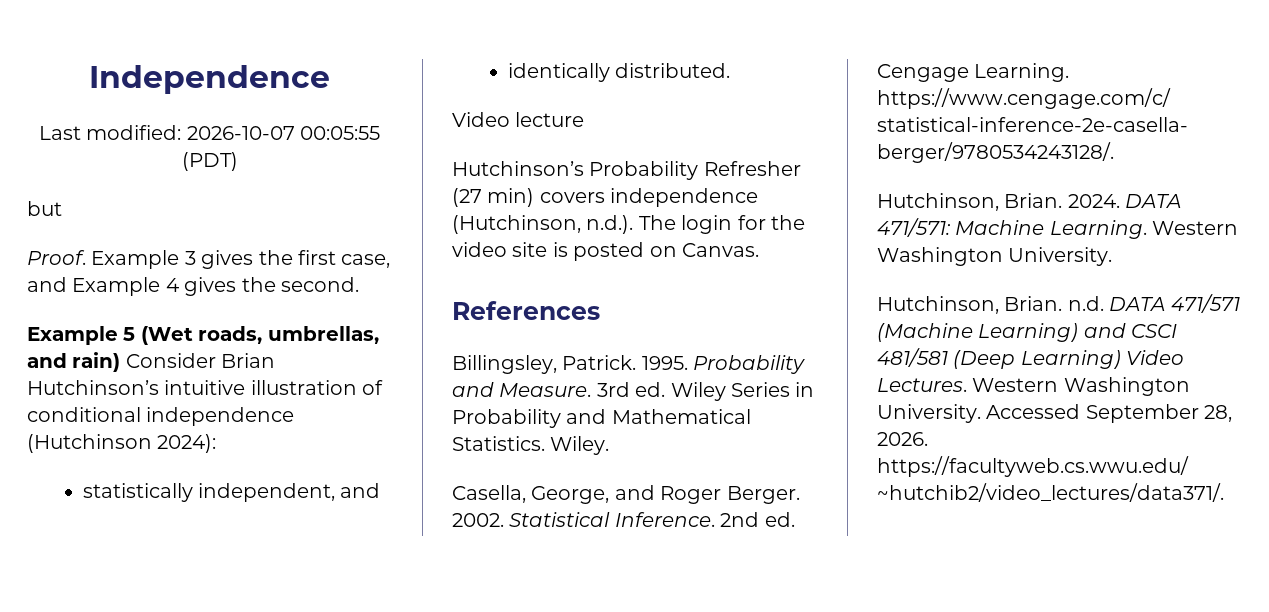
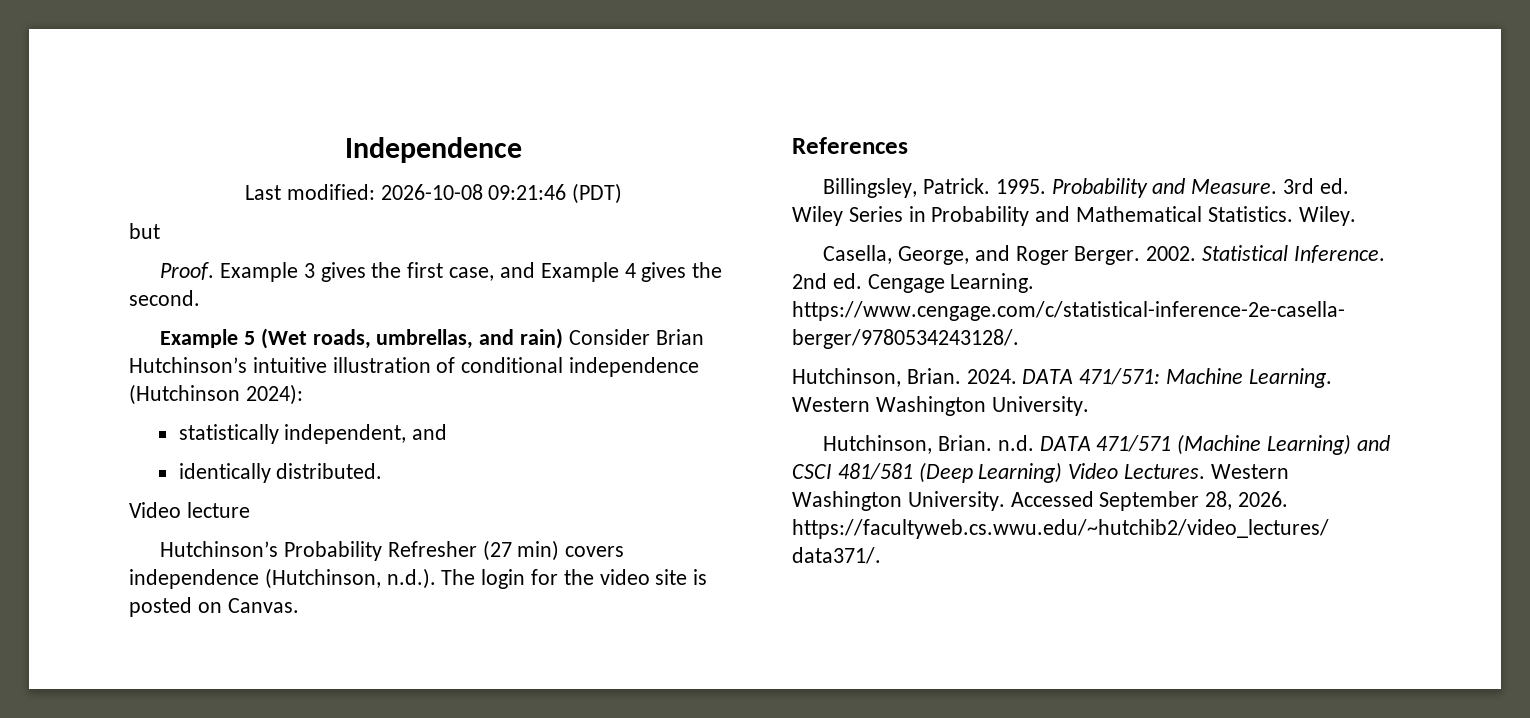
[186,126,381,140] 2026-10-07 00:05:55 -> [380,184,567,200] 2026-10-08 09:21:46

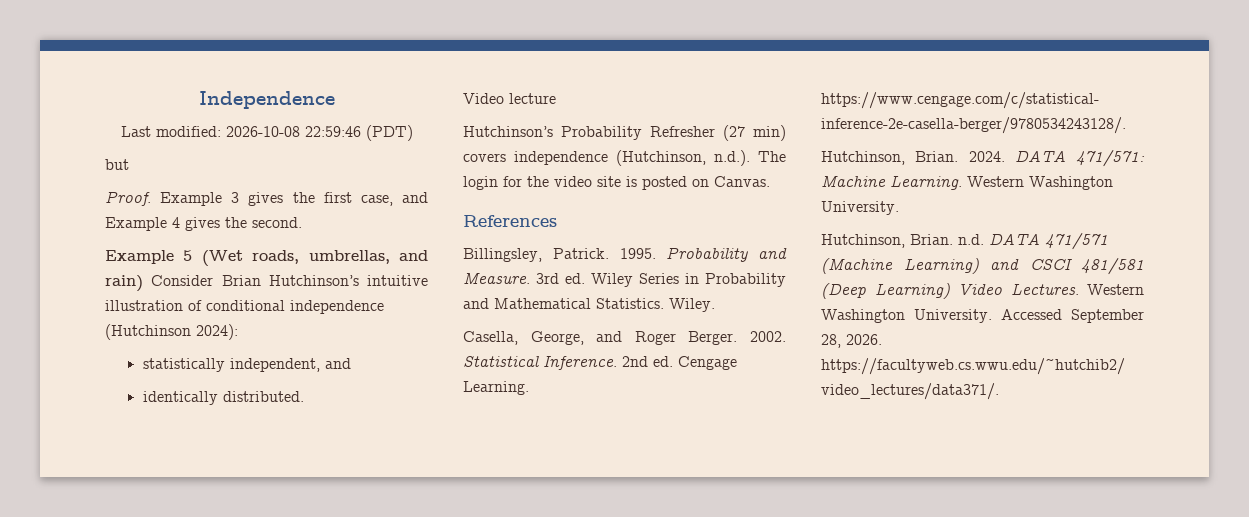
[488,184,567,200] 09:21:46 -> [304,126,361,137] 22:59:46

